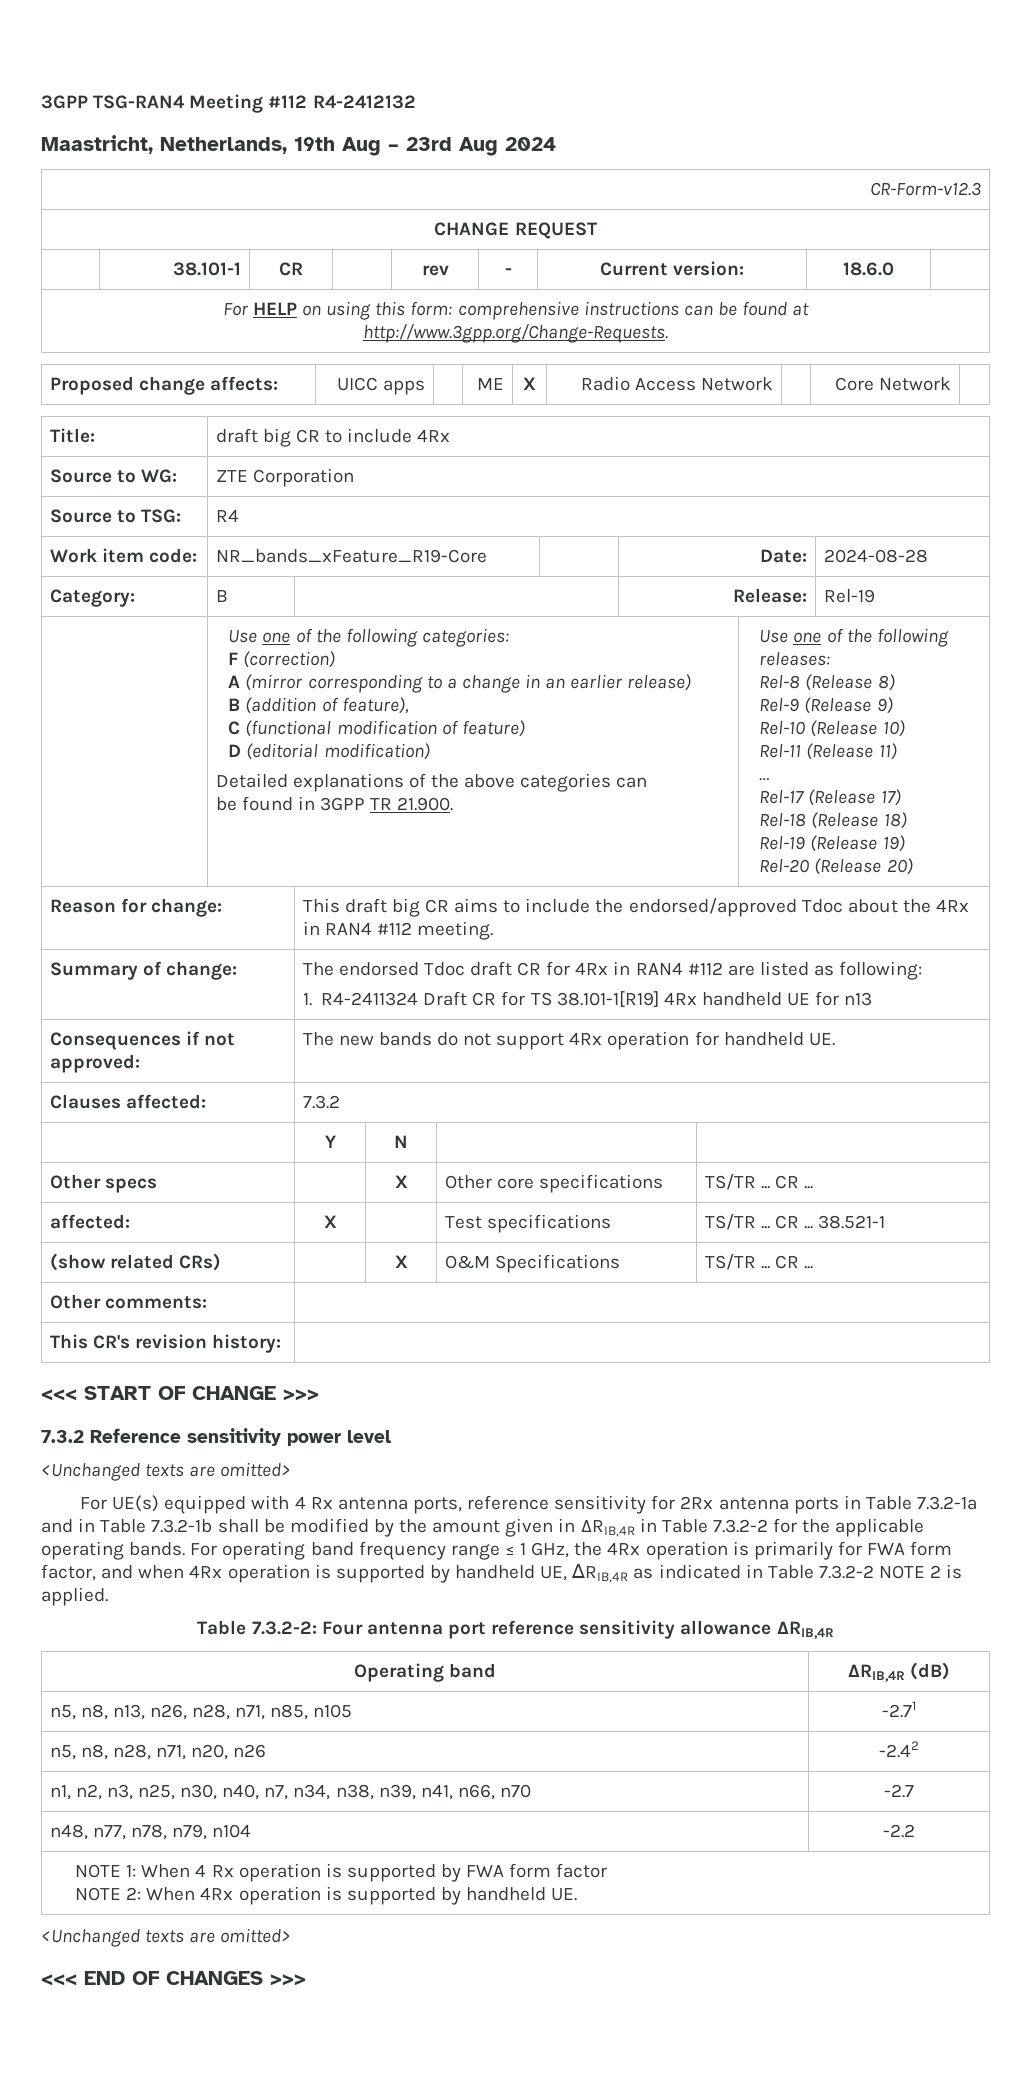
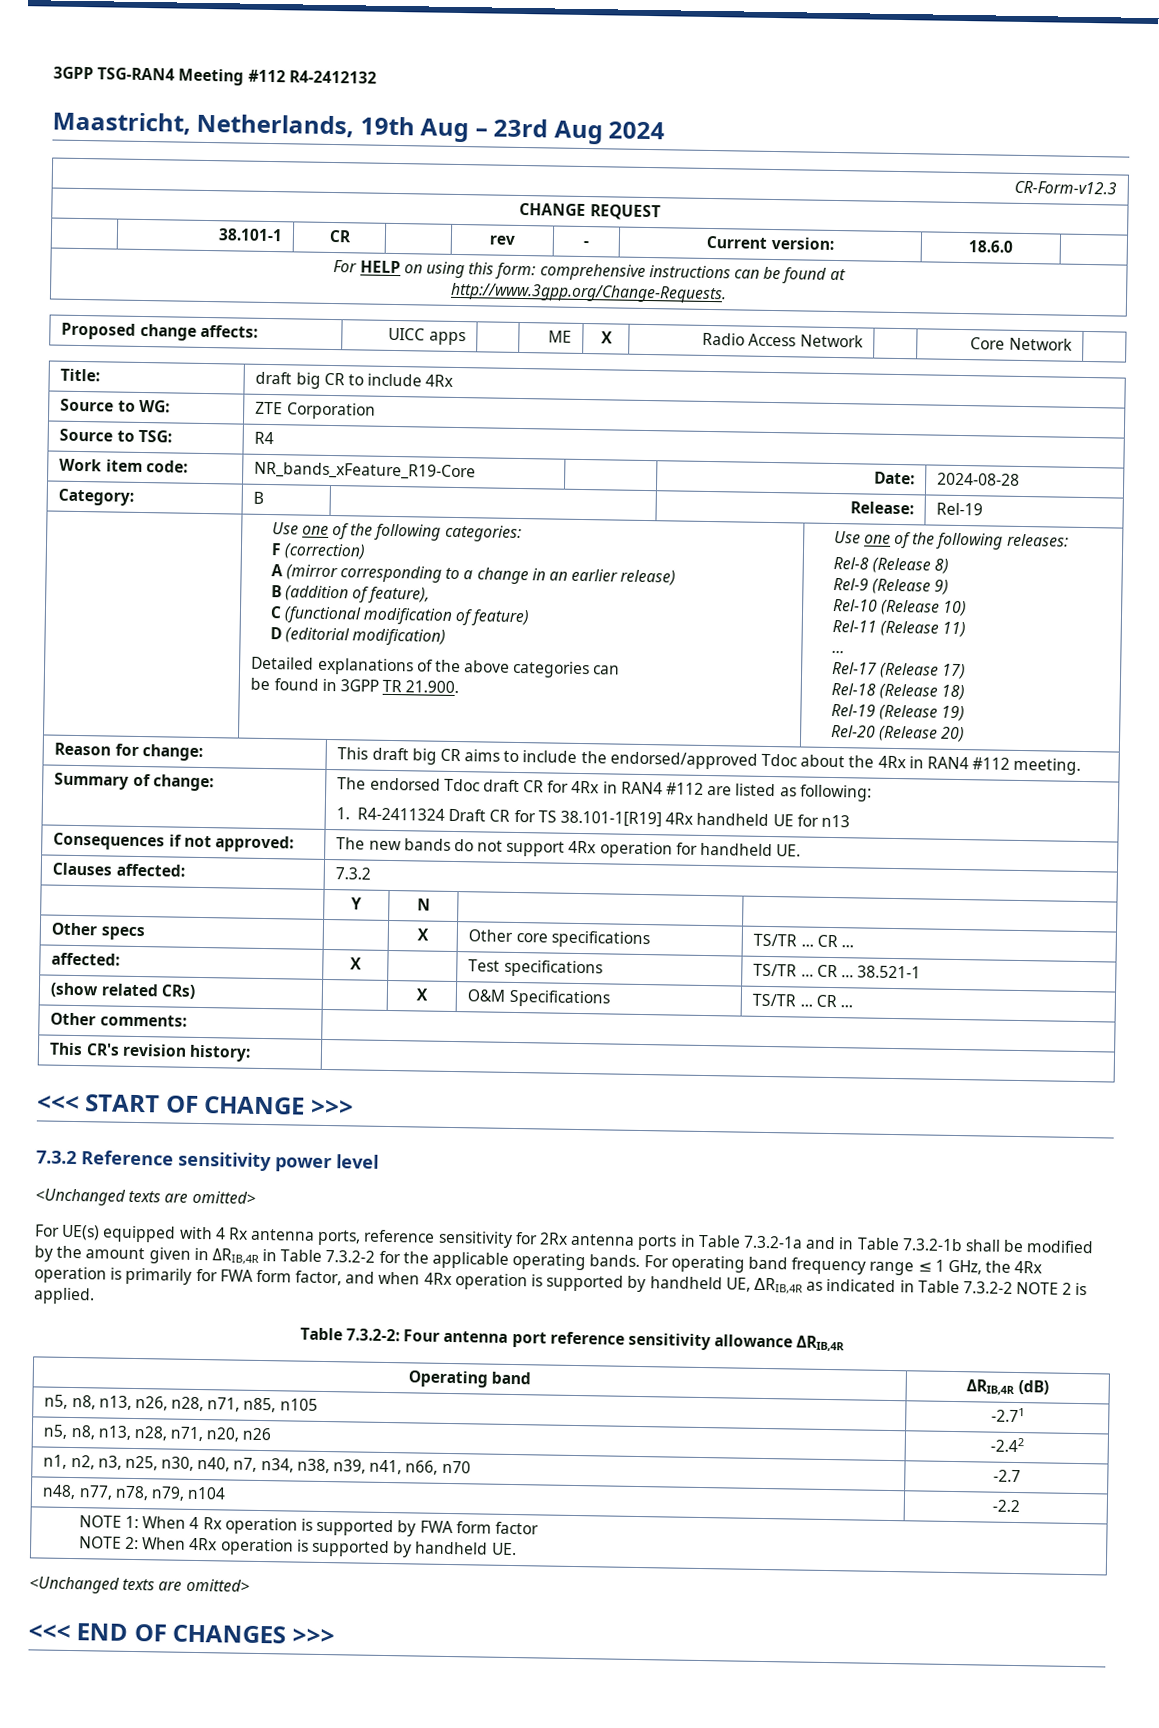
(108, 1752) none -> [97,1425,132,1440] n13,

